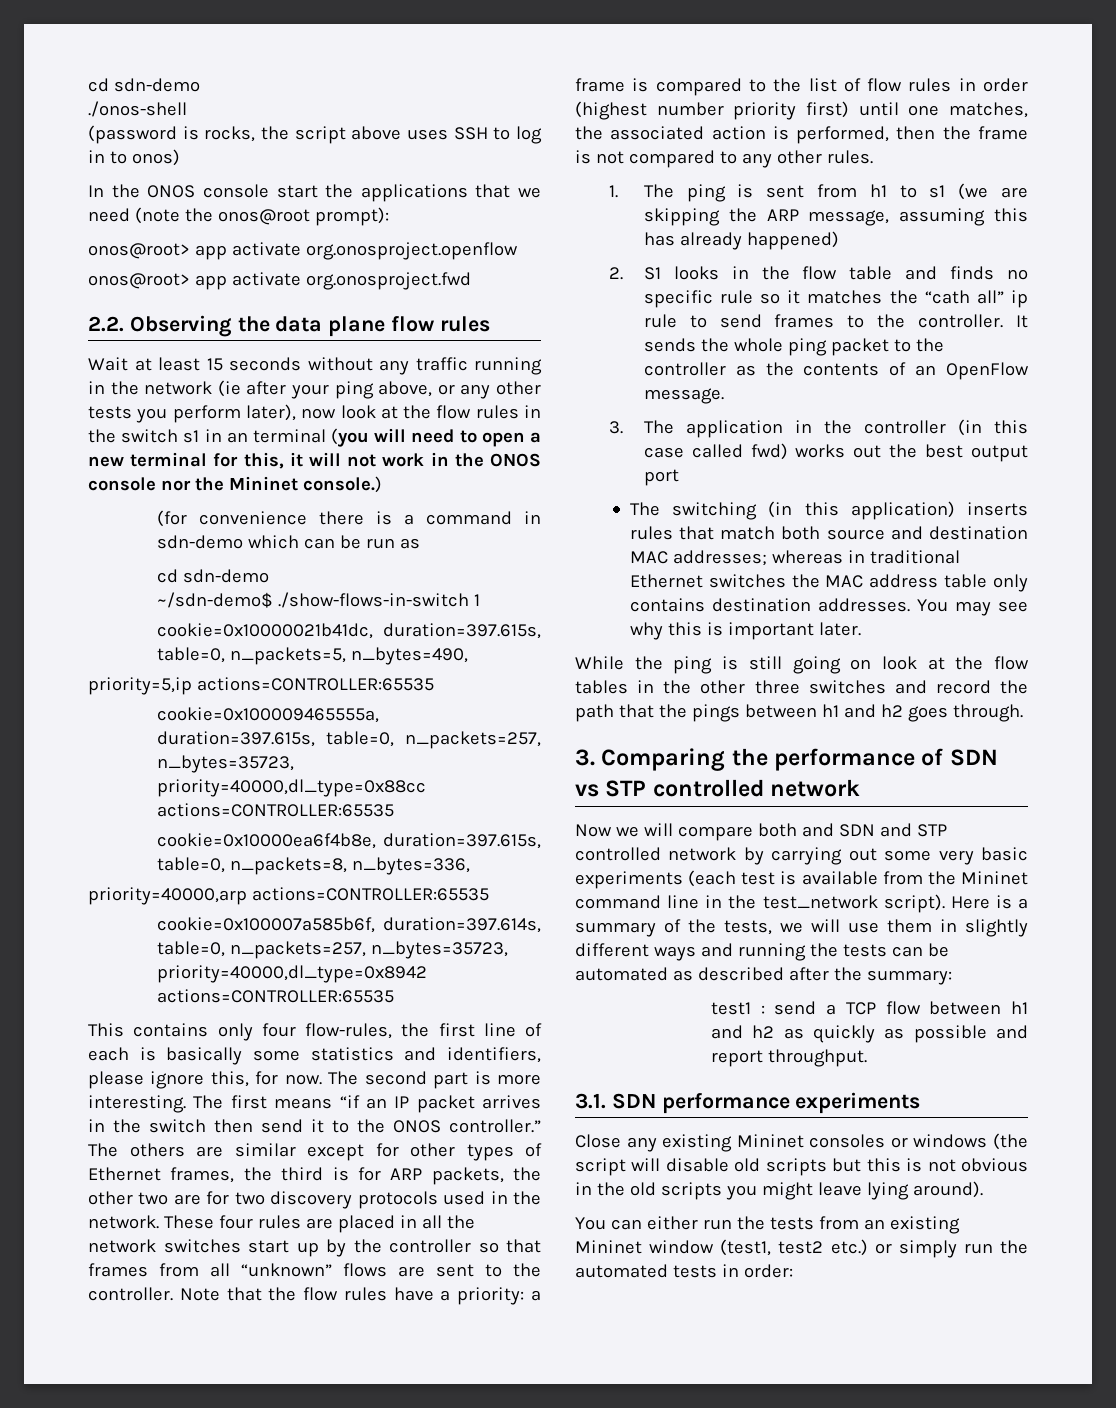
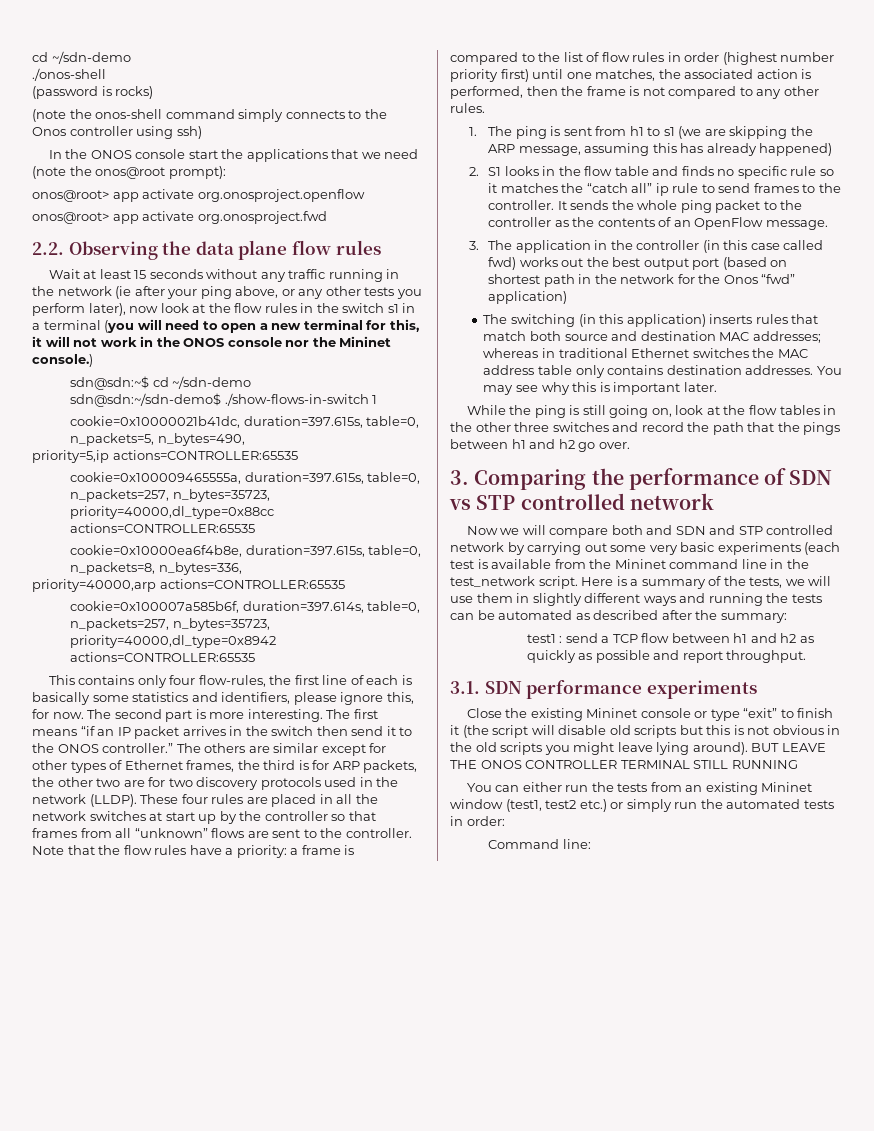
[88,78,200,92] cd sdn-demo -> [32,51,131,64] cd ~/sdn-demo
[204,126,542,144] [88,149,180,166] rocks, the script above uses SSH to log in to onos) -> [115,86,154,99] [32,109,387,122] [32,126,202,139] rocks) // (note the onos-shell command simply connects to the Onos controller using ssh)
[226,432,248,443] an -> [32,323,40,330] a
[156,510,541,527] [156,535,420,549] [156,569,269,583] [156,592,273,608] (for convenience there is a command in sdn-demo which can be run as // cd sdn-demo // ~/sdn-demo$ -> [70,376,252,390] [70,393,222,407] sdn@sdn:~$ cd ~/sdn-demo // sdn@sdn:~/sdn-demo$
[88,1215,159,1229] network. -> [32,794,137,807] network (LLDP).
(241, 1246) none -> [149,812,163,821] at
[924,290,970,304] “cath -> [586,183,628,193] “catch
(679, 477) none -> [722,257,788,270] [488,274,796,287] [488,291,568,304] (based on shortest path in the network for the Onos “fwd” application)
[850,659,872,670] on -> [651,408,672,417] on,
[907,704,1023,722] goes through. -> [578,442,630,452] go over.
[883,894,945,913] script). -> [538,576,578,589] script.
[626,1134,988,1152] any existing Mininet consoles or windows -> [505,708,834,721] [450,725,459,735] the existing Mininet console or type “exit” to finish it
(983, 1189) none -> [751,743,826,752] [450,760,798,769] BUT LEAVE THE ONOS CONTROLLER TERMINAL STILL RUNNING
(793, 1271) none -> [488,839,591,849] // Command line:

